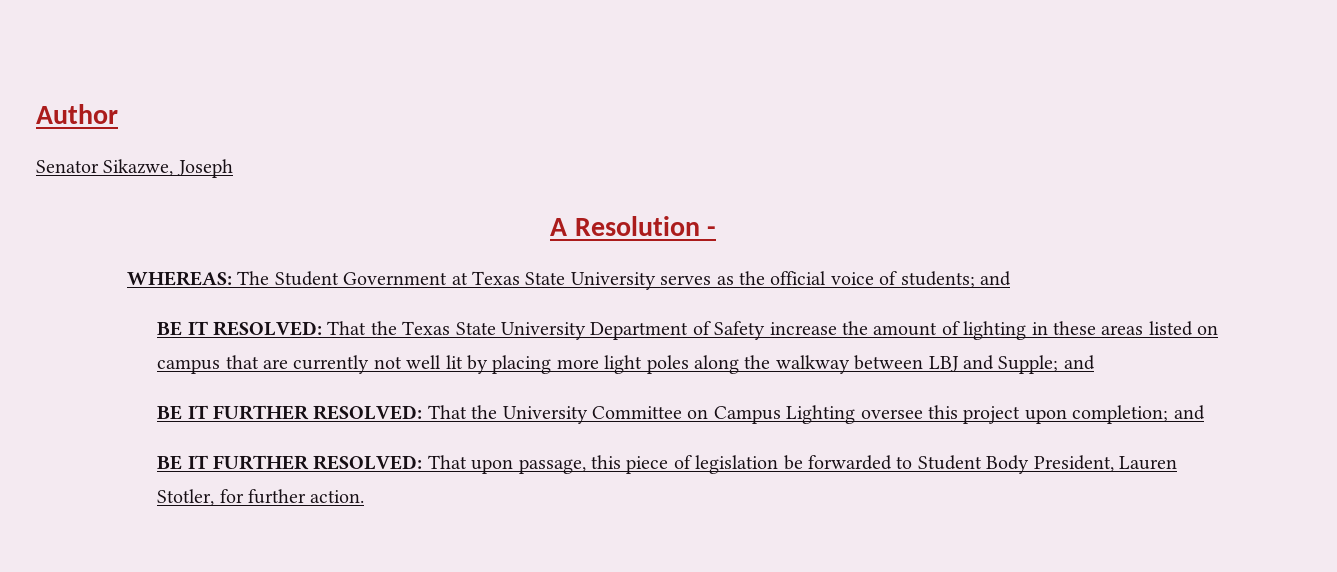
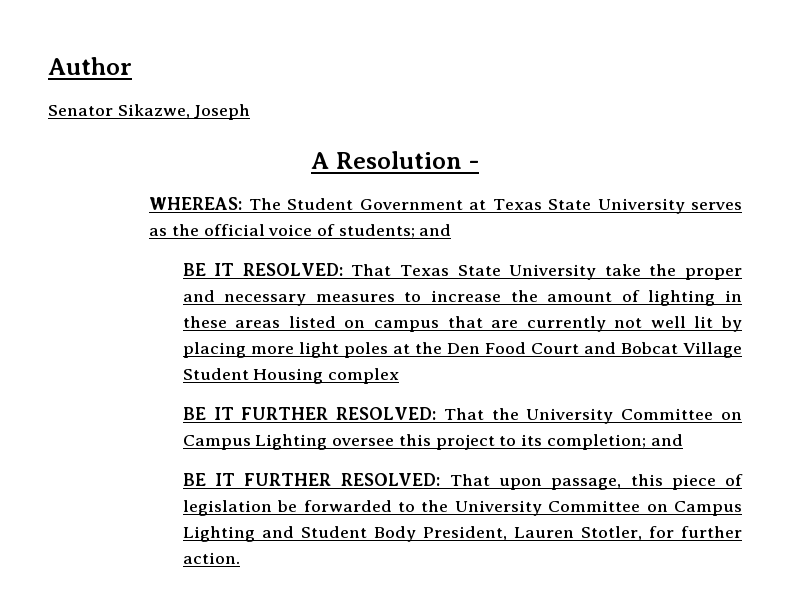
[370,321,766,340] the Texas State University Department of Safety -> [400,264,743,280] [182,290,422,306] Texas State University take the proper and necessary measures to
[694,355,1095,374] along the walkway between LBJ and Supple; and -> [392,342,742,358] [182,368,400,384] at the Den Food Court and Bobcat Village Student Housing complex
[1024,409,1067,424] upon -> [499,434,543,446] to its
(913, 462) none -> [421,500,742,516] [182,526,294,542] the University Committee on Campus Lighting and

